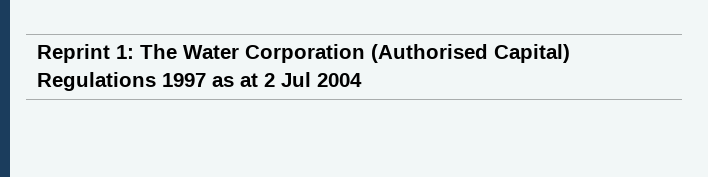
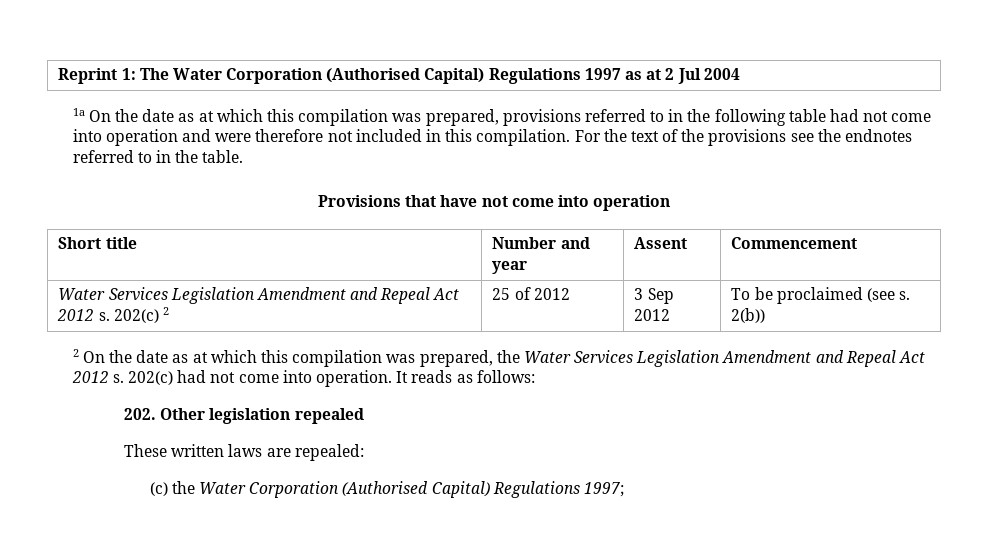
(362, 80) none -> [72,108,932,126] [72,129,913,146] [72,150,244,163] [317,195,671,211] [58,237,137,249] [492,237,590,249] [492,261,528,274] [634,237,688,249] [731,237,858,249] [58,287,460,304] [57,307,169,323] [492,287,570,300] [634,288,674,304] [634,309,671,321] [731,287,911,304] [731,308,766,323] [72,349,926,367] [71,370,535,387] [124,408,364,424] [124,444,364,461] [149,481,625,498] // 1a On the date as at which this compilation was prepared, provisions referred to in the following table had not come into operation and were therefore not included in this compilation. For the text of the provisions see the endnotes referred to in the table. // Provisions that have not come into operation // Short title | Number and year | Assent | Commencement // Water Services Legislation Amendment and Repeal Act 2012 s. 202(c) 2 | 25 of 2012 | 3 Sep 2012 | To be proclaimed (see s. 2(b)) // 2 On the date as at which this compilation was prepared, the Water Services Legislation Amendment and Repeal Act 2012 s. 202(c) had not come into operation. It reads as follows: // 202. Other legislation repealed // These written laws are repealed: // (c) the Water Corporation (Authorised Capital) Regulations 1997;

